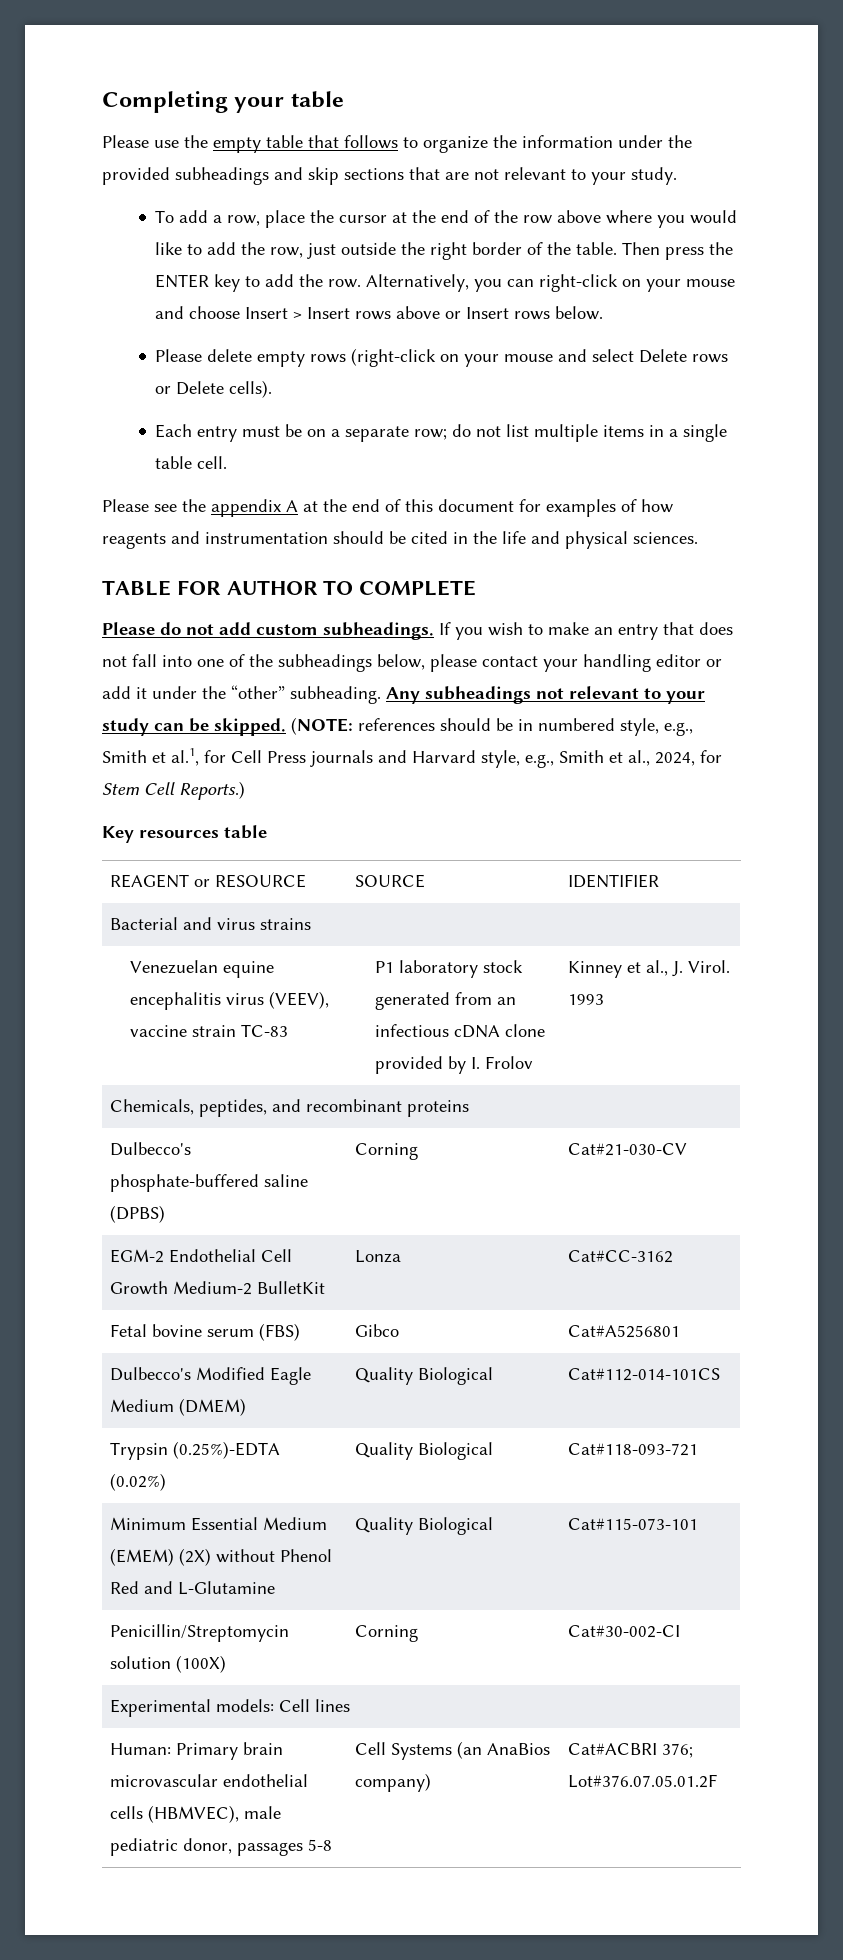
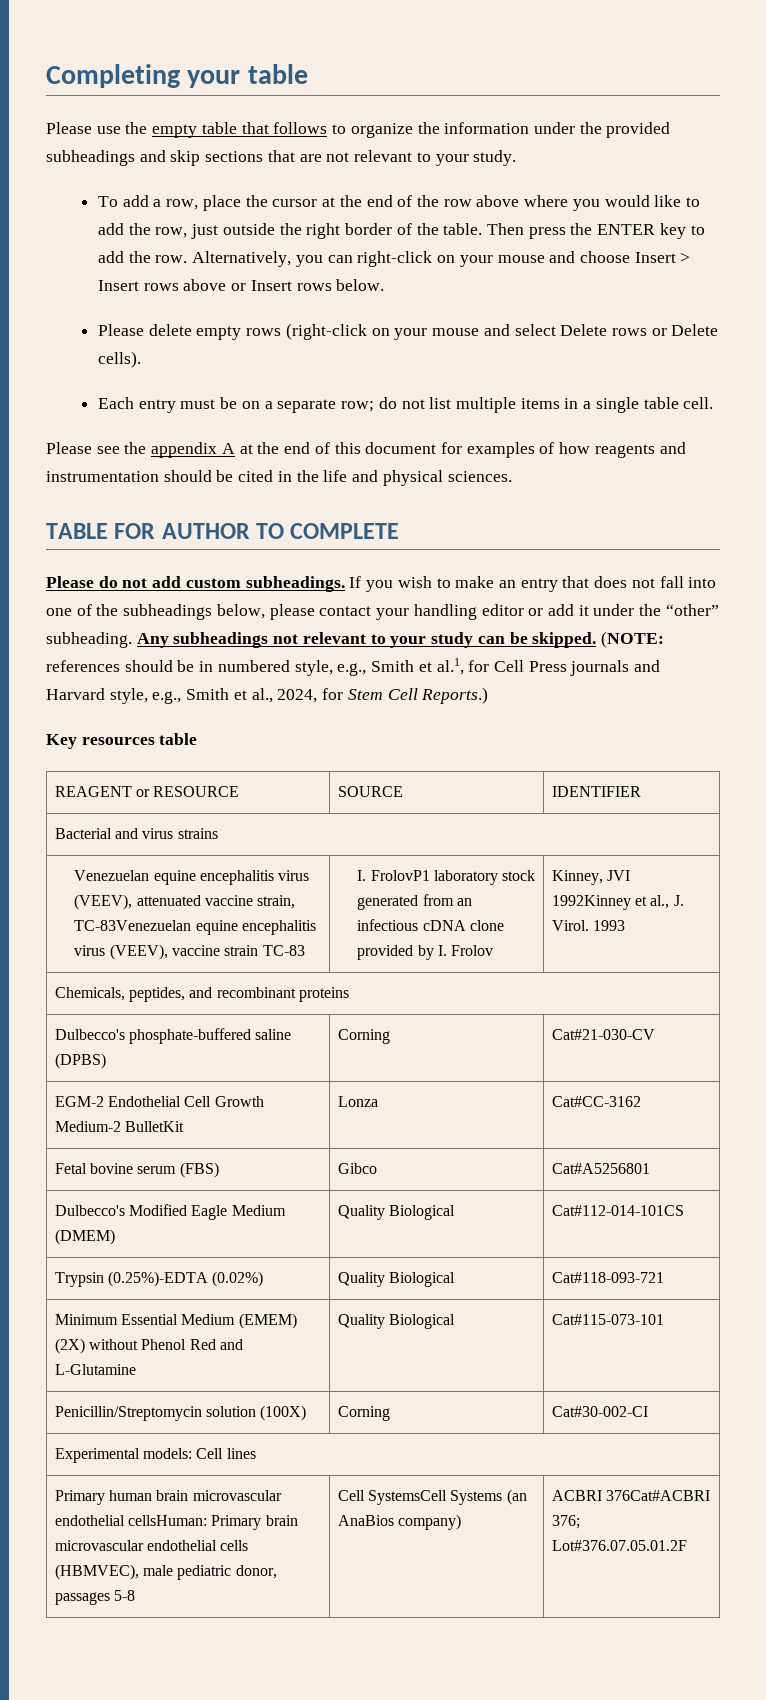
(329, 1000) none -> [136,895,296,909] [74,920,316,935] [74,944,168,960] attenuated vaccine strain, TC-83Venezuelan equine encephalitis virus (VEEV),
[374,961,394,973] P1 -> [357,870,430,881] I. FrolovP1
[567,961,622,978] Kinney -> [551,870,630,885] [551,895,631,910] Kinney, JVI 1992Kinney
[109,1743,171,1755] Human: -> [54,1490,282,1505] [54,1515,207,1526] Primary human brain microvascular endothelial cellsHuman:
(386, 1748) none -> [367,1490,447,1505] SystemsCell
[567,1743,657,1755] Cat#ACBRI -> [551,1490,710,1501] ACBRI 376Cat#ACBRI

